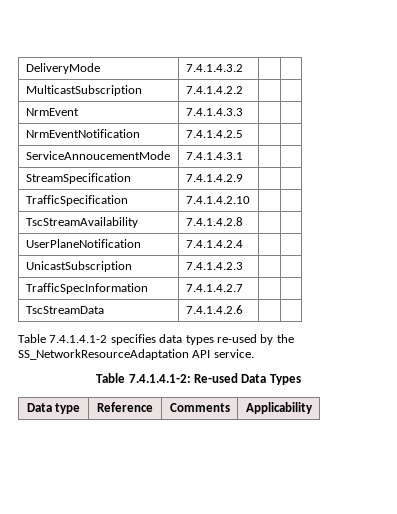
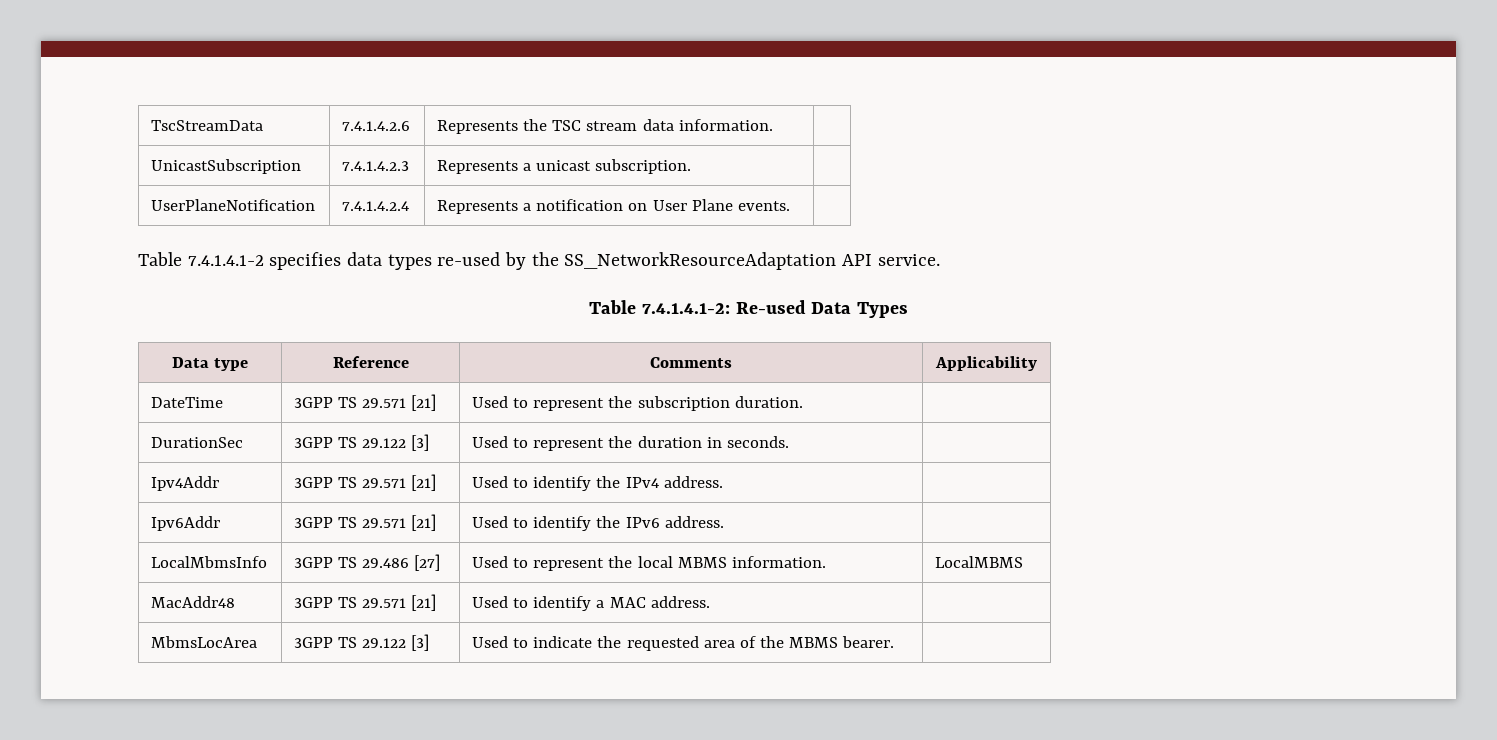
[25,63,100,74] [185,64,243,72] [25,85,142,96] [185,86,243,94] [25,108,79,116] [185,108,243,116] [25,129,140,138] [185,130,243,138] [25,151,170,160] [185,152,243,160] [25,173,131,184] [185,174,243,182] [25,195,128,206] [185,196,250,204] [25,217,138,228] [185,217,243,226] [25,239,141,248] [185,240,243,248] [25,261,132,272] [185,262,243,270] [25,283,148,294] [185,284,243,292] [25,306,104,314] [185,305,243,314] DeliveryMode | 7.4.1.4.3.2 | | // MulticastSubscription | 7.4.1.4.2.2 | | // NrmEvent | 7.4.1.4.3.3 | | // NrmEventNotification | 7.4.1.4.2.5 | | // ServiceAnnoucementMode | 7.4.1.4.3.1 | | // StreamSpecification | 7.4.1.4.2.9 | | // TrafficSpecification | 7.4.1.4.2.10 | | // TscStreamAvailability | 7.4.1.4.2.8 | | // UserPlaneNotification | 7.4.1.4.2.4 | | // UnicastSubscription | 7.4.1.4.2.3 | | // TrafficSpecInformation | 7.4.1.4.2.7 | | // TscStreamData | 7.4.1.4.2.6 | -> [151,120,264,131] [342,121,411,131] [437,119,773,134] [151,159,302,174] [342,161,410,171] [437,159,692,174] [151,199,316,211] [342,201,410,211] [437,199,790,214] TscStreamData | 7.4.1.4.2.6 | Represents the TSC stream data information. | // UnicastSubscription | 7.4.1.4.2.3 | Represents a unicast subscription. | // UserPlaneNotification | 7.4.1.4.2.4 | Represents a notification on User Plane events.
(313, 408) none -> [151,397,224,408] [294,394,437,411] [472,396,803,411] [151,437,244,448] [294,434,430,451] [472,436,789,451] [151,476,220,491] [294,474,437,491] [472,476,723,491] [151,516,221,531] [294,514,437,531] [472,516,724,531] [151,556,268,568] [294,554,441,571] [472,556,826,571] [935,556,1024,568] [151,596,236,608] [294,594,437,611] [472,596,710,611] [151,636,258,648] [294,634,430,651] [472,636,895,651] // DateTime | 3GPP TS 29.571 [21] | Used to represent the subscription duration. | // DurationSec | 3GPP TS 29.122 [3] | Used to represent the duration in seconds. | // Ipv4Addr | 3GPP TS 29.571 [21] | Used to identify the IPv4 address. | // Ipv6Addr | 3GPP TS 29.571 [21] | Used to identify the IPv6 address. | // LocalMbmsInfo | 3GPP TS 29.486 [27] | Used to represent the local MBMS information. | LocalMBMS // MacAddr48 | 3GPP TS 29.571 [21] | Used to identify a MAC address. | // MbmsLocArea | 3GPP TS 29.122 [3] | Used to indicate the requested area of the MBMS bearer. |

